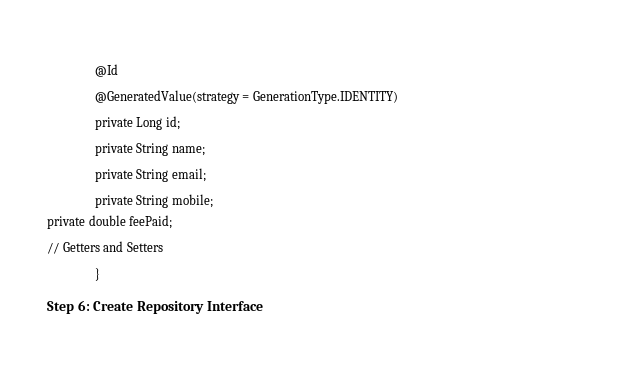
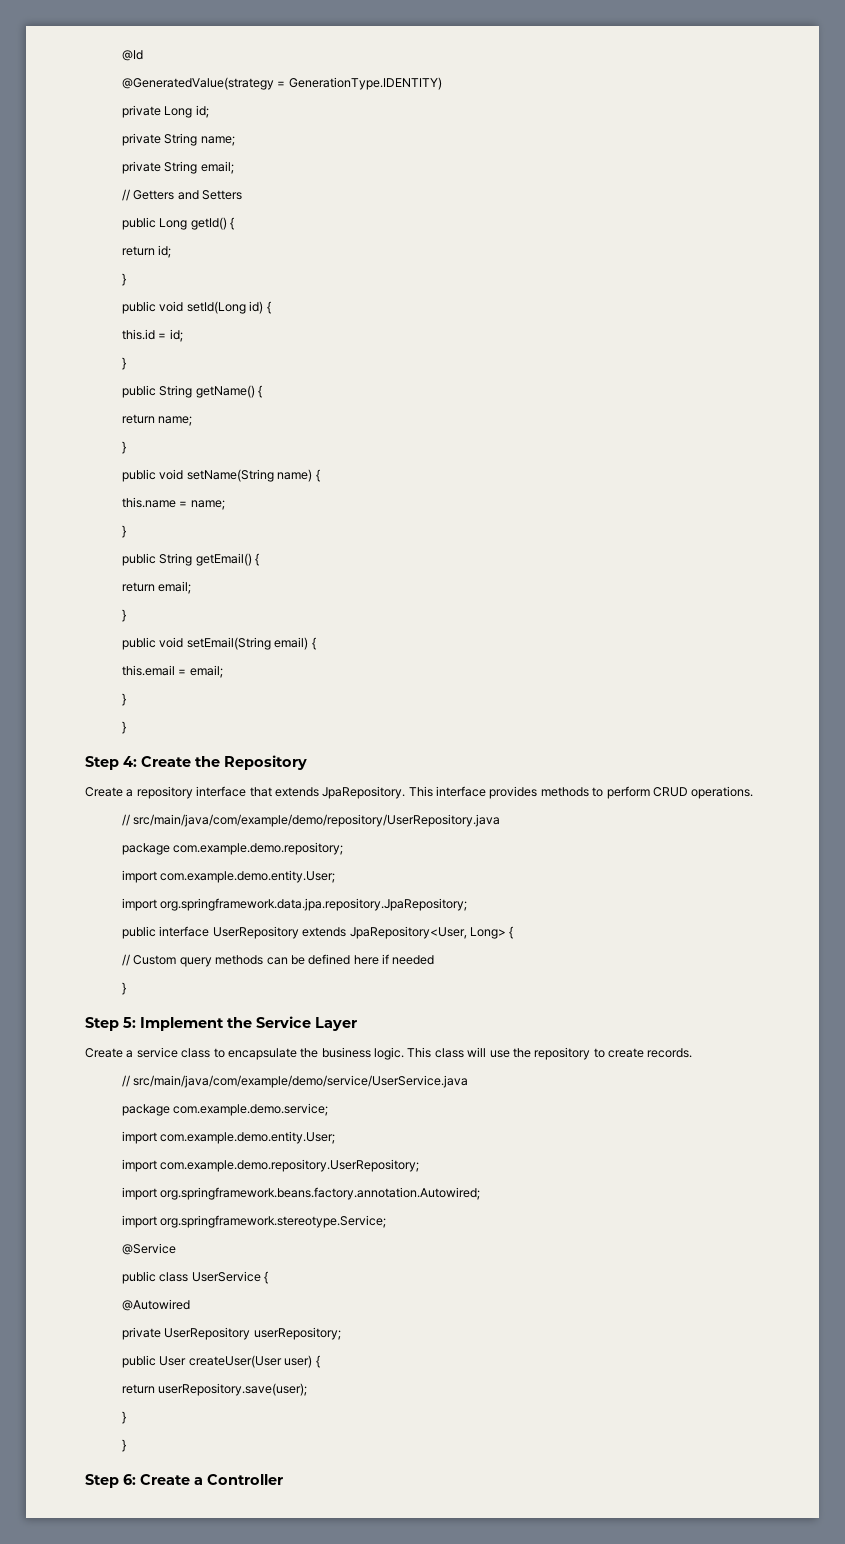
[94,194,213,208] [47,215,173,229] [47,241,163,254] private String mobile; // private double feePaid; // // Getters and Setters -> [122,189,243,201] [122,217,235,230] [122,245,172,258] [122,273,127,286] [122,301,271,314] [122,329,183,342] [122,357,127,370] [122,385,263,398] [122,414,193,426] [122,441,127,454] [122,469,320,482] [122,497,225,510] [122,525,127,538] [122,553,260,566] [122,581,192,594] [122,609,127,622] [122,637,316,650] [122,665,223,678] [122,693,127,706] [122,721,127,734] [85,755,307,770] [85,786,754,799] [122,814,501,827] [122,842,344,855] [122,870,336,883] [122,898,468,911] [122,926,514,939] [122,954,435,967] [122,982,127,995] [85,1016,357,1031] [85,1047,693,1060] [122,1075,469,1088] [122,1103,329,1116] [122,1131,336,1144] [122,1159,420,1172] [122,1187,481,1200] [122,1215,387,1228] [122,1243,177,1255] [122,1271,269,1284] [122,1299,191,1311] [122,1327,341,1340] [122,1355,320,1368] [122,1383,308,1396] [122,1411,127,1424] // Getters and Setters // public Long getId() { // return id; // } // public void setId(Long id) { // this.id = id; // } // public String getName() { // return name; // } // public void setName(String name) { // this.name = name; // } // public String getEmail() { // return email; // } // public void setEmail(String email) { // this.email = email; // } // } // Step 4: Create the Repository // Create a repository interface that extends JpaRepository. This interface provides methods to perform CRUD operations. // // src/main/java/com/example/demo/repository/UserRepository.java // package com.example.demo.repository; // import com.example.demo.entity.User; // import org.springframework.data.jpa.repository.JpaRepository; // public interface UserRepository extends JpaRepository<User, Long> { // // Custom query methods can be defined here if needed // } // Step 5: Implement the Service Layer // Create a service class to encapsulate the business logic. This class will use the repository to create records. // // src/main/java/com/example/demo/service/UserService.java // package com.example.demo.service; // import com.example.demo.entity.User; // import com.example.demo.repository.UserRepository; // import org.springframework.beans.factory.annotation.Autowired; // import org.springframework.stereotype.Service; // @Service // public class UserService { // @Autowired // private UserRepository userRepository; // public User createUser(User user) { // return userRepository.save(user); // }
[136,301,263,314] Repository Interface -> [194,1474,283,1485] a Controller

